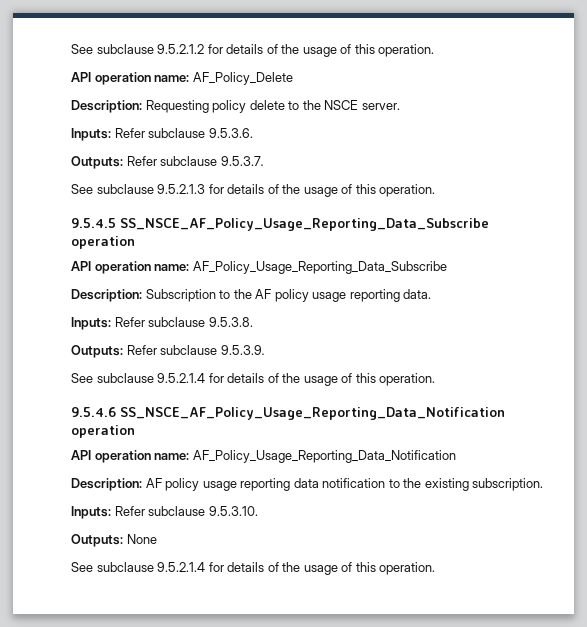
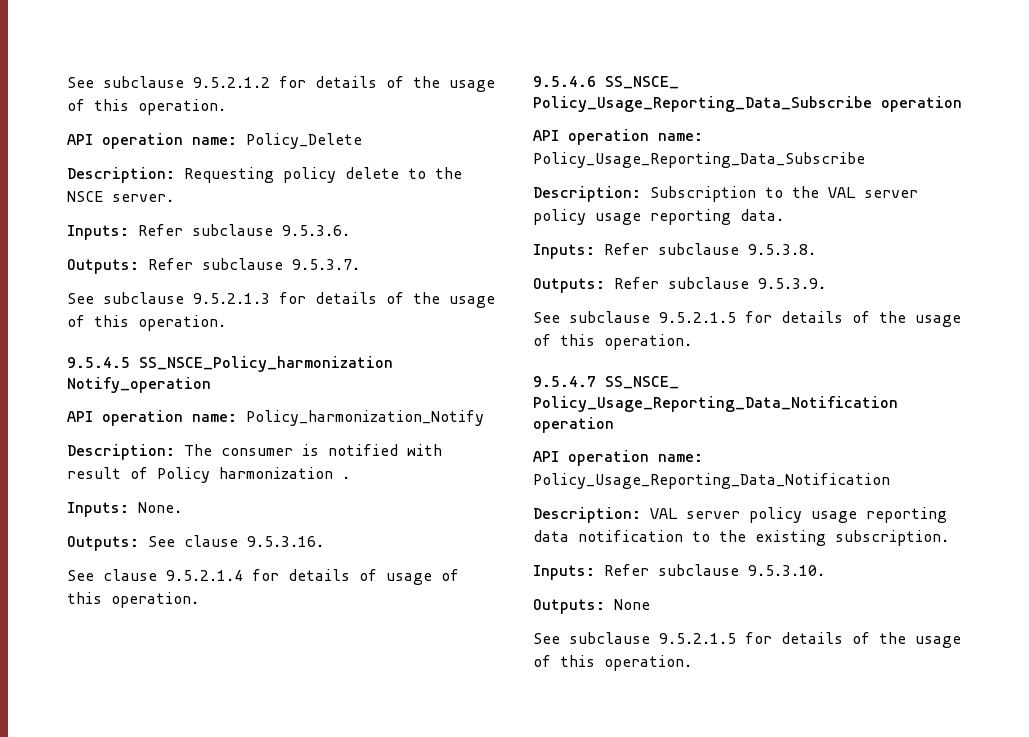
[192,72,293,85] AF_Policy_Delete -> [246,133,362,149] Policy_Delete
[120,218,489,231] [71,236,135,249] [71,261,447,274] SS_NSCE_AF_Policy_Usage_Reporting_Data_Subscribe operation // API operation name: AF_Policy_Usage_Reporting_Data_Subscribe -> [139,356,393,372] [67,377,211,393] [67,410,484,426] [67,444,442,460] [67,467,350,483] [67,502,182,517] [67,535,325,551] [67,569,459,585] [67,592,199,608] [533,76,679,89] [533,96,962,112] [533,129,703,145] [533,152,865,168] SS_NSCE_Policy_harmonization Notify_operation // API operation name: Policy_harmonization_Notify // Description: The consumer is notified with result of Policy harmonization . // Inputs: None. // Outputs: See clause 9.5.3.16. // See clause 9.5.2.1.4 for details of usage of this operation. // 9.5.4.6 SS_NSCE_ Policy_Usage_Reporting_Data_Subscribe operation // API operation name: Policy_Usage_Reporting_Data_Subscribe
[255,289,272,299] AF -> [828,187,918,198] VAL server
[157,373,436,386] [71,407,505,420] [71,425,135,438] [71,450,456,463] [71,478,162,491] 9.5.2.1.4 for details of the usage of this operation. // 9.5.4.6 SS_NSCE_AF_Policy_Usage_Reporting_Data_Notification operation // API operation name: AF_Policy_Usage_Reporting_Data_Notification // Description: AF -> [659,311,961,327] [533,334,692,350] [533,376,679,389] [533,396,898,412] [533,417,614,433] [533,450,703,466] [533,473,890,489] [533,507,740,523] 9.5.2.1.5 for details of the usage of this operation. // 9.5.4.7 SS_NSCE_ Policy_Usage_Reporting_Data_Notification operation // API operation name: Policy_Usage_Reporting_Data_Notification // Description: VAL server
[157,562,206,572] 9.5.2.1.4 -> [659,633,736,644] 9.5.2.1.5

